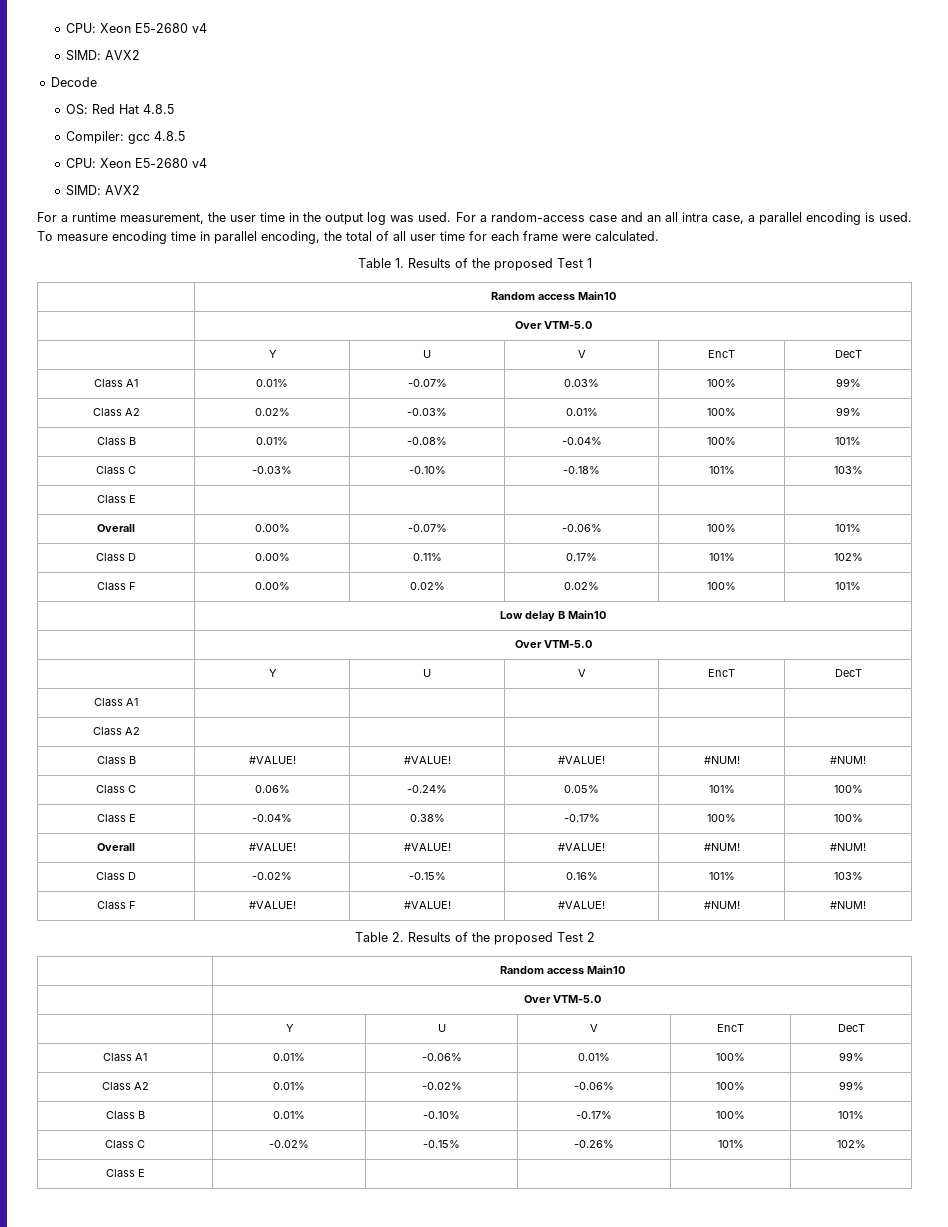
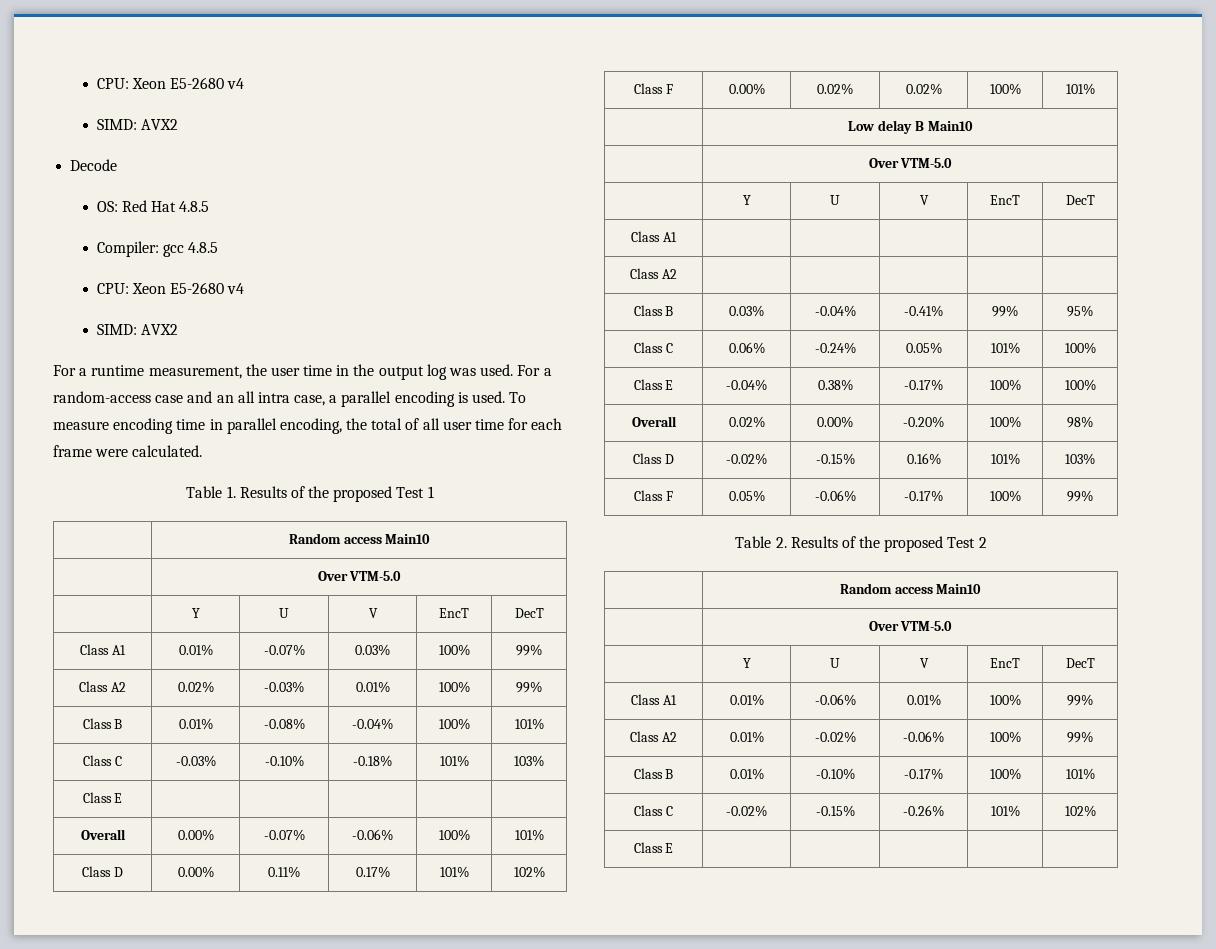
[248,756,296,764] [403,756,451,764] [558,756,605,764] [703,756,740,764] [830,756,866,764] #VALUE! | #VALUE! | #VALUE! | #NUM! | #NUM! -> [729,305,764,317] [814,305,856,317] [904,305,943,317] [992,305,1018,317] [1067,305,1093,317] 0.03% | -0.04% | -0.41% | 99% | 95%
[248,843,296,851] [403,843,451,851] [558,843,605,851] [703,843,740,851] [830,843,866,851] #VALUE! | #VALUE! | #VALUE! | #NUM! | #NUM! -> [728,416,765,428] [817,416,853,428] [903,416,944,428] [989,416,1021,428] [1067,416,1093,428] 0.02% | 0.00% | -0.20% | 100% | 98%
[248,901,296,909] [403,901,451,909] [558,901,605,909] [703,901,740,909] [830,901,866,909] #VALUE! | #VALUE! | #VALUE! | #NUM! | #NUM! -> [728,490,765,502] [814,490,856,502] [904,490,943,502] [989,490,1021,502] [1067,490,1093,502] 0.05% | -0.06% | -0.17% | 100% | 99%

